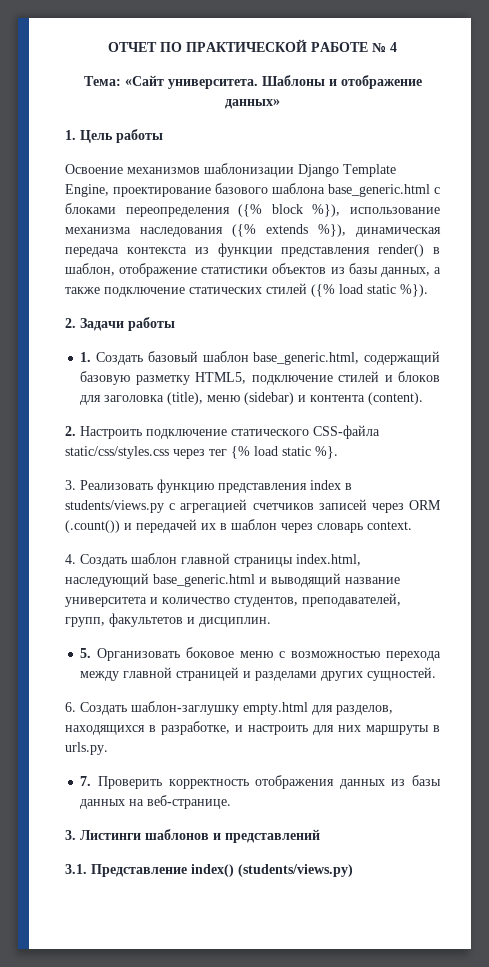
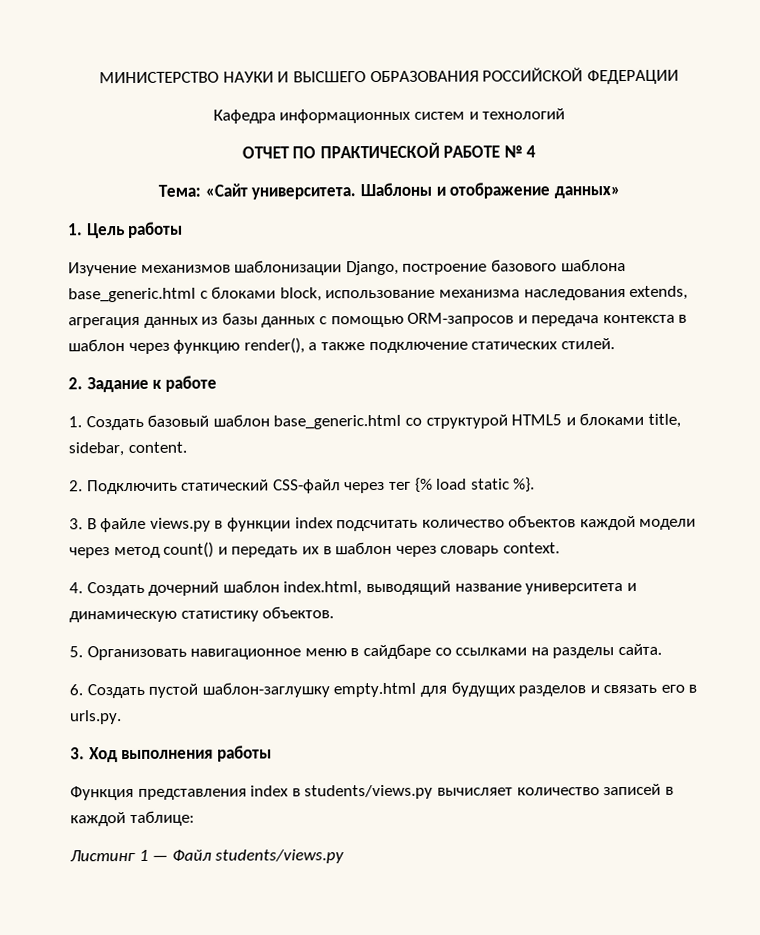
(108, 47) none -> [99,67,679,85] [212,108,566,124] МИНИСТЕРСТВО НАУКИ И ВЫСШЕГО ОБРАЗОВАНИЯ РОССИЙСКОЙ ФЕДЕРАЦИИ // Кафедра информационных систем и технологий //
[65,164,123,174] Освоение -> [68,261,137,277] Изучение
[298,164,396,177] [65,184,211,197] Django Template Engine, проектирование -> [345,260,488,276] Django, построение
[125,204,440,217] [65,224,441,237] [65,243,440,257] [65,263,442,277] [65,283,428,297] [65,317,175,331] [80,351,440,365] [80,371,441,385] [80,392,424,405] [65,425,380,439] [65,446,169,459] переопределения ({% block %}), использование механизма наследования ({% extends %}), динамическая передача контекста из функции представления render() в шаблон, отображение статистики объектов из базы данных, а также подключение статических стилей ({% load static %}). // 2. Задачи работы // 1. Создать базовый шаблон base_generic.html, содержащий базовую разметку HTML5, подключение стилей и блоков для заголовка (title), меню (sidebar) и контента (content). // 2. Настроить подключение статического CSS-файла static/css/styles.css -> [279,285,689,302] [68,312,688,329] [68,337,615,355] [68,375,217,393] [68,412,681,431] [68,441,187,457] [69,479,341,495] block, использование механизма наследования extends, агрегация данных из базы данных с помощью ORM-запросов и передача контекста в шаблон через функцию render(), а также подключение статических стилей. // 2. Задание к работе // 1. Создать базовый шаблон base_generic.html со структурой HTML5 и блоками title, sidebar, content. // 2. Подключить статический CSS-файл
[80,479,352,493] [65,499,441,513] [65,519,197,533] Реализовать функцию представления index в students/views.py с агрегацией счетчиков записей через ORM (.count()) и передачей -> [86,515,697,533] [69,541,299,559] В файле views.py в функции index подсчитать количество объектов каждой модели через метод count() и передать
[131,553,361,567] [65,573,400,587] [65,593,401,607] [65,613,271,627] [80,647,442,661] [80,667,437,681] шаблон главной страницы index.html, наследующий base_generic.html и выводящий название университета и количество студентов, преподавателей, групп, факультетов и дисциплин. // 5. Организовать боковое меню с возможностью перехода между главной страницей и разделами других сущностей. -> [148,580,637,596] [69,606,335,623] [69,643,662,661] дочерний шаблон index.html, выводящий название университета и динамическую статистику объектов. // 5. Организовать навигационное меню в сайдбаре со ссылками на разделы сайта.
(127, 708) none -> [148,683,199,698] пустой
[336,705,393,715] [65,721,440,735] [65,742,108,755] [80,775,442,789] [80,795,232,809] [65,829,320,843] [65,864,353,877] разделов, находящихся в разработке, и настроить для них маршруты в urls.py. // 7. Проверить корректность отображения данных из базы данных на веб-странице. // 3. Листинги шаблонов и представлений // 3.1. Представление index() (students/views.py) -> [450,681,698,697] [69,710,122,725] [70,745,272,763] [70,783,674,801] [70,810,195,827] [70,849,345,864] будущих разделов и связать его в urls.py. // 3. Ход выполнения работы // Функция представления index в students/views.py вычисляет количество записей в каждой таблице: // Листинг 1 — Файл students/views.py

